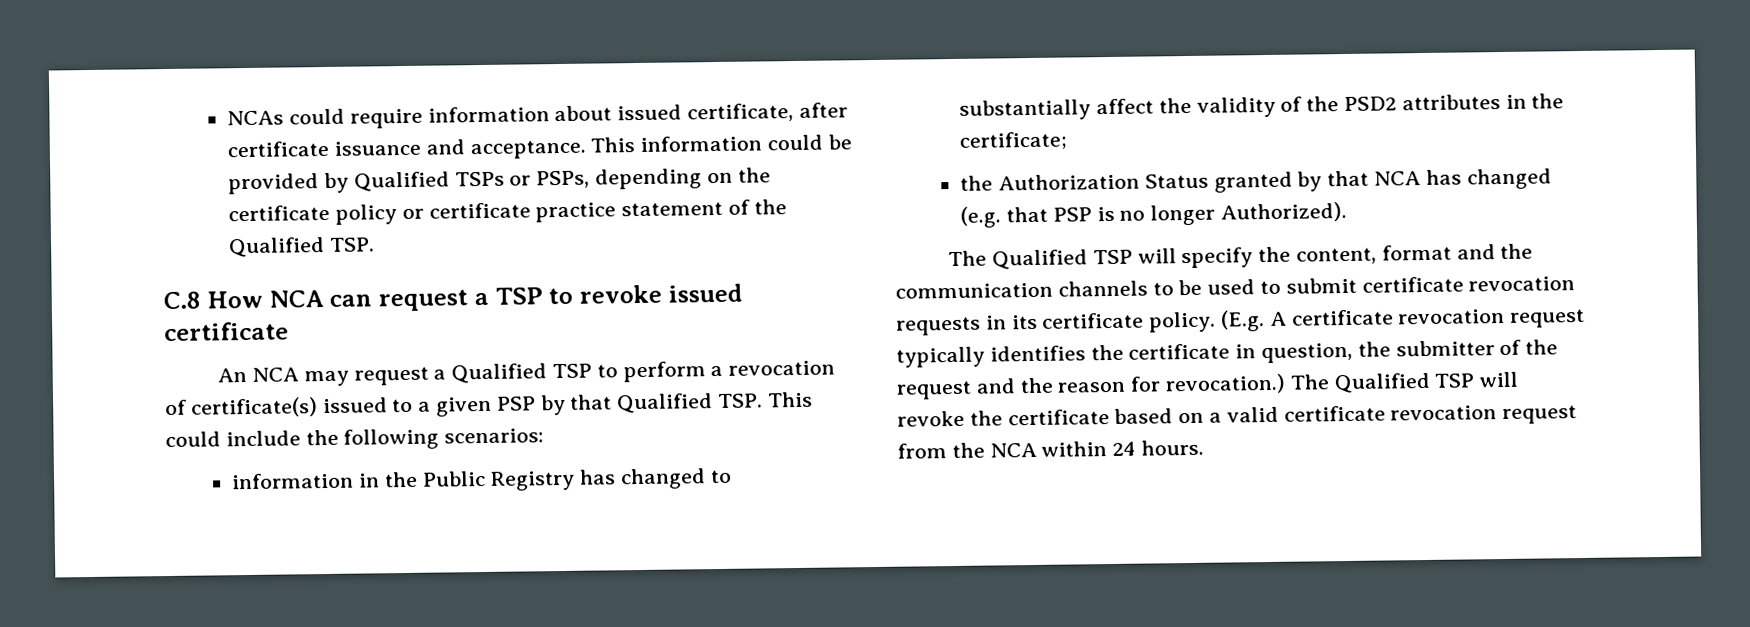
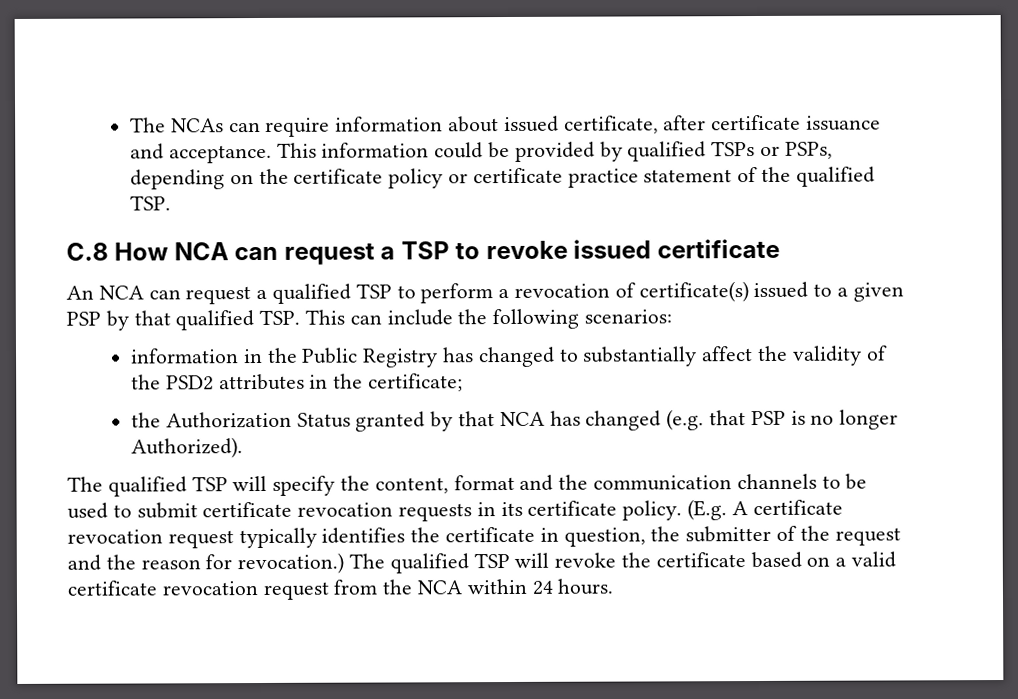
[227,108,345,126] NCAs could -> [129,117,261,133] The NCAs can
[353,171,450,192] Qualified -> [627,141,707,162] qualified
[228,237,326,258] Qualified -> [795,166,875,187] qualified
[303,363,548,387] may request a Qualified -> [148,283,352,305] can request a qualified
[617,393,714,414] Qualified -> [175,310,255,331] qualified
[165,431,221,448] could -> [349,314,382,325] can
[992,249,1089,270] Qualified -> [107,476,187,497] qualified
[1333,372,1431,394] Qualified -> [389,553,469,574] qualified

